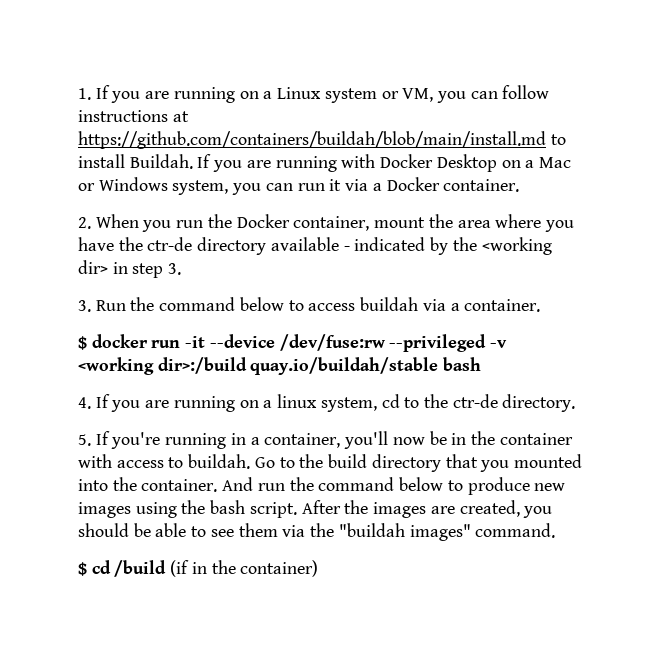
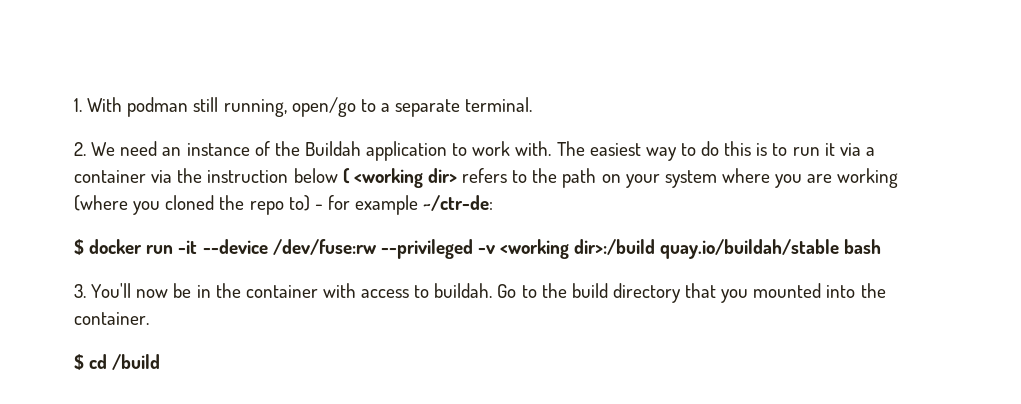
[95,85,550,103] [78,110,189,122] [78,131,566,149] [78,154,571,172] [78,177,520,195] [78,214,574,232] [78,237,552,255] [78,260,182,278] [78,297,541,312] If you are running on a Linux system or VM, you can follow instructions at https://github.com/containers/buildah/blob/main/install.md to install Buildah. If you are running with Docker Desktop on a Mac or Windows system, you can run it via a Docker container. // 2. When you run the Docker container, mount the area where you have the ctr-de directory available - indicated by the <working dir> in step 3. // 3. Run the command below to access buildah via a container. -> [87,97,533,117] [74,141,875,161] [74,168,899,188] [74,195,494,215] With podman still running, open/go to a separate terminal. // 2. We need an instance of the Buildah application to work with. The easiest way to do this is to run it via a container via the instruction below ( <working dir> refers to the path on your system where you are working (where you cloned the repo to) - for example ~/ctr-de:
[78,394,576,412] [78,431,389,449] 4. If you are running on a linux system, cd to the ctr-de directory. // 5. If you're running in a container, you'll -> [74,283,132,298] 3. You'll
[222,477,566,495] [78,500,553,518] [78,523,556,541] And run the command below to produce new images using the bash script. After the images are created, you should be able to see them via the "buildah images" command. -> (149, 318) none
[170,560,319,577] (if in the container) -> (161, 362) none

